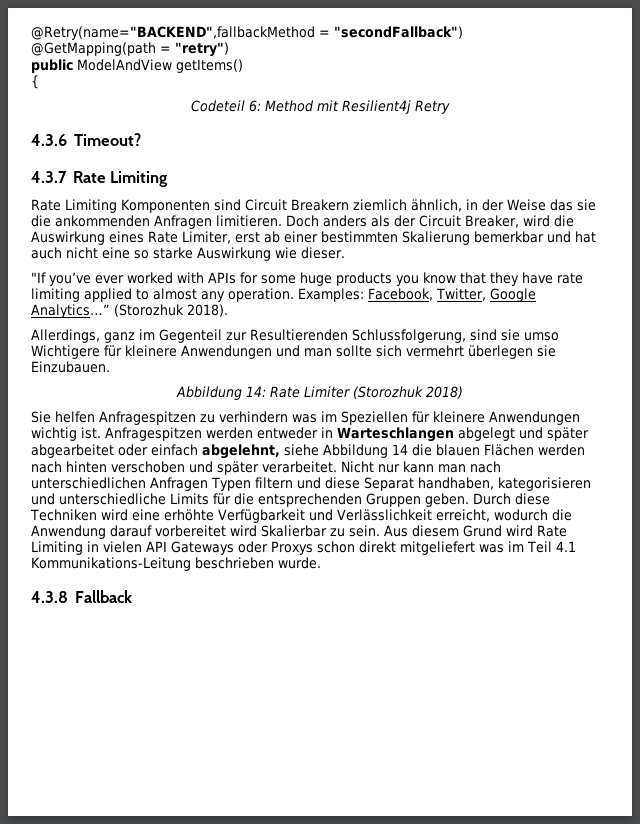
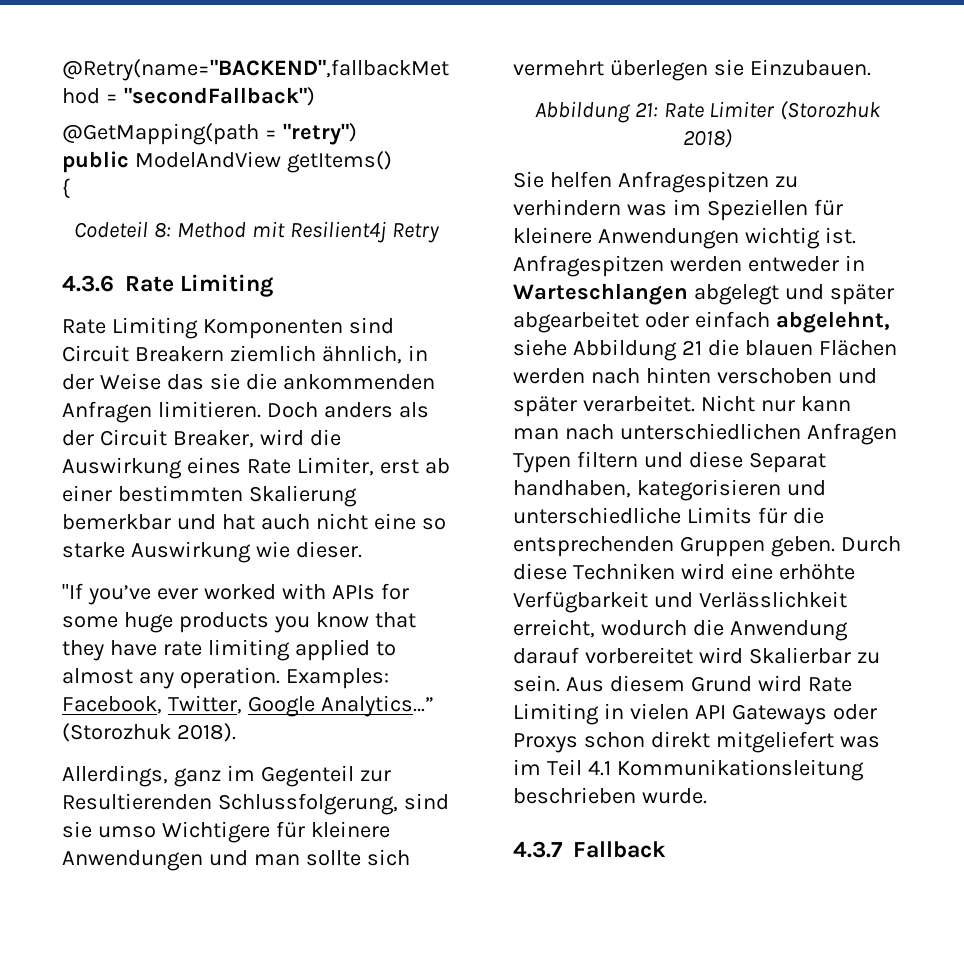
[249,100,261,112] 6: -> [154,222,172,238] 8:
[73,133,141,146] [31,171,67,183] Timeout? // 4.3.7 -> (114, 283) none
[246,386,266,397] 14: -> [634,102,658,117] 21:
[392,444,408,455] 14 -> [681,340,702,355] 21
[31,557,191,571] Kommunikations-Leitung -> [616,759,864,781] Kommunikationsleitung
[31,591,68,603] 4.3.8 -> [513,841,563,858] 4.3.7

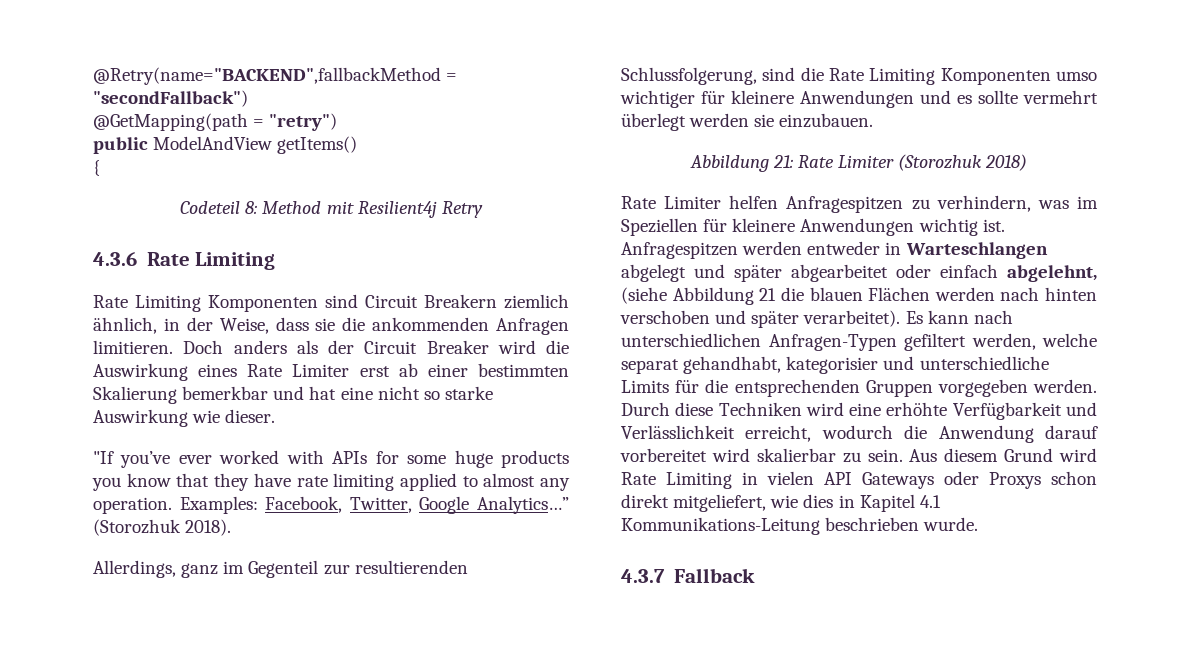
[99,373,204,390] Weise das -> [219,317,309,334] Weise, dass
[172,430,254,448] Breaker, -> [426,340,489,354] Breaker
[296,457,374,476] Limiter, -> [292,364,350,377] Limiter
[260,513,416,530] auch nicht eine -> [340,386,420,400] eine nicht
[62,793,212,810] Resultierenden -> [354,560,468,574] resultierenden
[62,821,390,843] [62,849,410,871] [513,59,871,81] sie umso Wichtigere für kleinere Anwendungen und man sollte sich vermehrt überlegen sie Einzubauen. -> [800,67,1097,85] [620,90,1098,108] [621,113,874,131] die Rate Limiting Komponenten umso wichtiger für kleinere Anwendungen und es sollte vermehrt überlegt werden sie einzubauen.
[513,171,544,188] Sie -> [621,196,722,209] Rate Limiter
[513,199,621,216] verhindern -> [936,195,1031,212] verhindern,
[513,339,567,356] siehe -> [621,287,667,304] (siehe
[582,395,851,412] [513,423,897,445] [513,451,826,473] [513,479,781,501] verarbeitet. Nicht nur kann man nach unterschiedlichen Anfragen Typen filtern und diese Separat handhaben, kategorisieren -> [803,310,1013,327] [621,333,1097,351] [621,356,879,374] verarbeitet). Es kann nach unterschiedlichen Anfragen-Typen gefiltert werden, welche separat gehandhabt, kategorisier
[770,536,835,557] geben. -> [937,379,1097,397] vorgegeben werden.
[748,647,851,664] Skalierbar -> [756,448,836,462] skalierbar
[715,731,880,753] [513,759,864,781] mitgeliefert was im Teil 4.1 Kommunikationsleitung -> [673,494,941,512] [621,517,820,535] mitgeliefert, wie dies in Kapitel 4.1 Kommunikations-Leitung

